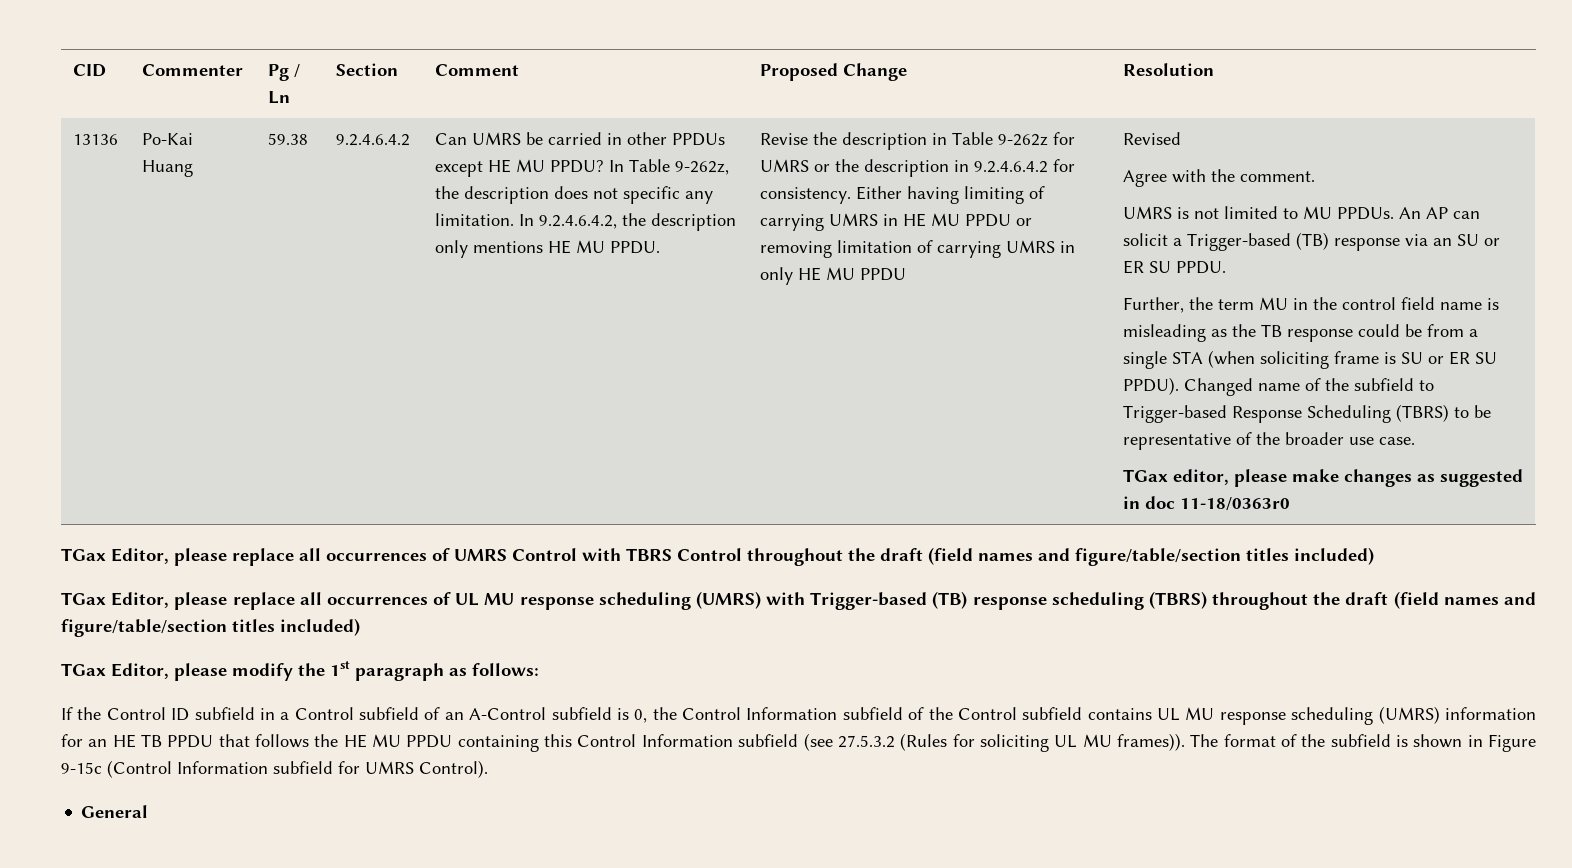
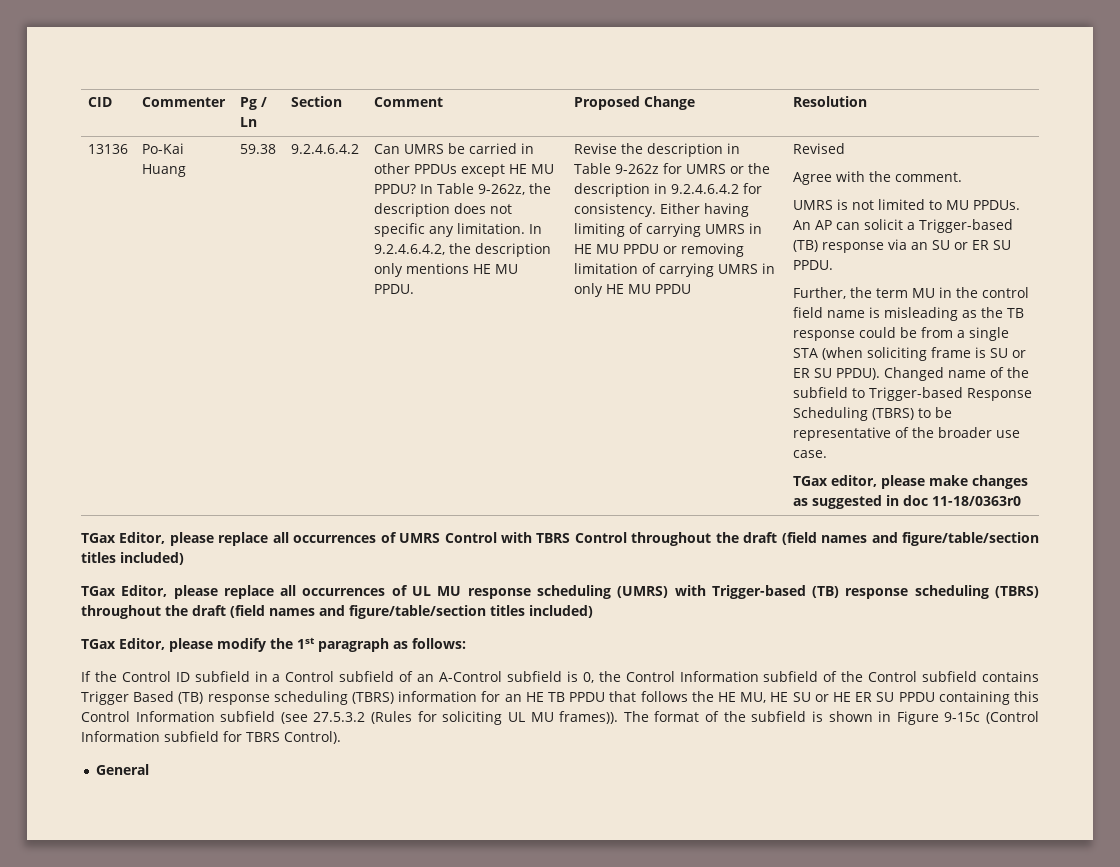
[1157,706,1440,725] UL MU response scheduling (UMRS) -> [81,691,394,705] Trigger Based (TB) response scheduling (TBRS)
[372,734,402,747] MU -> [740,692,895,703] MU, HE SU or HE ER SU
[365,761,414,774] UMRS -> [246,732,280,742] TBRS

